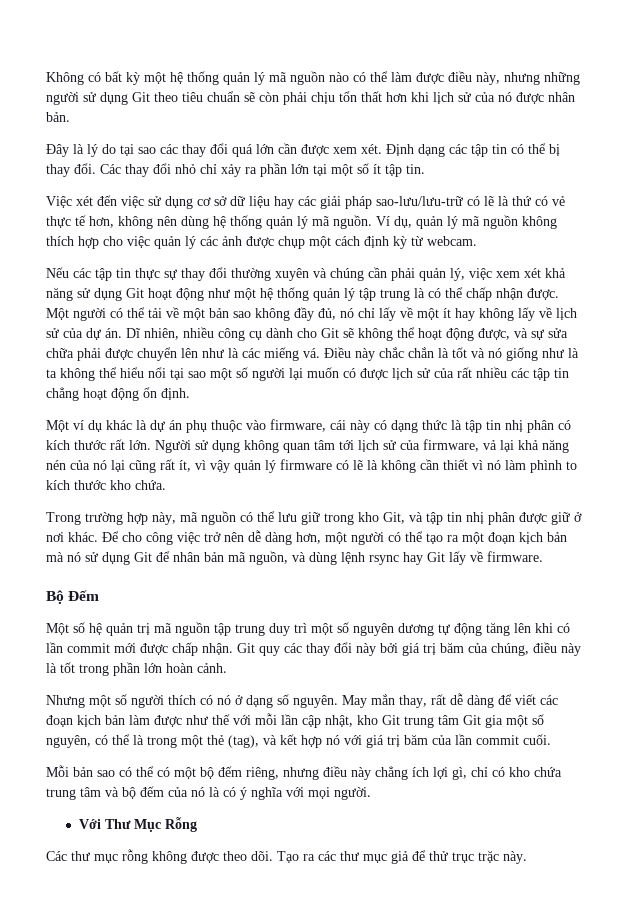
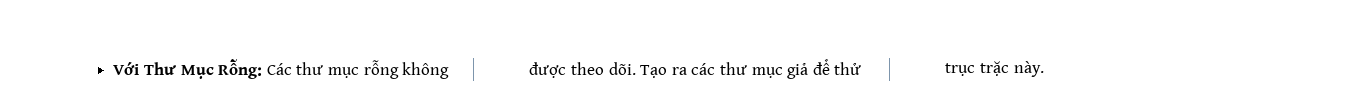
[46,71,580,85] [46,91,575,105] [46,112,70,122] [46,143,560,157] [46,163,425,177] [46,195,565,209] [46,215,557,229] [46,236,477,249] [46,267,566,281] [46,287,559,301] [46,307,577,321] [46,327,568,341] [46,347,579,361] [46,367,569,381] [46,387,190,401] [46,419,571,433] [46,439,569,453] [46,459,577,473] [46,480,166,490] [46,511,582,525] [46,530,567,545] [46,551,543,565] [46,590,100,604] [46,622,570,636] [46,642,581,656] [46,662,227,676] [46,693,558,708] [46,713,544,728] [46,734,551,748] [46,765,562,780] [46,786,371,800] Không có bất kỳ một hệ thống quản lý mã nguồn nào có thể làm được điều này, nhưng những người sử dụng Git theo tiêu chuẩn sẽ còn phải chịu tổn thất hơn khi lịch sử của nó được nhân bản. // Đây là lý do tại sao các thay đổi quá lớn cần được xem xét. Định dạng các tập tin có thể bị thay đổi. Các thay đổi nhỏ chỉ xảy ra phần lớn tại một số ít tập tin. // Việc xét đến việc sử dụng cơ sở dữ liệu hay các giải pháp sao-lưu/lưu-trữ có lẽ là thứ có vẻ thực tế hơn, không nên dùng hệ thống quản lý mã nguồn. Ví dụ, quản lý mã nguồn không thích hợp cho việc quản lý các ảnh được chụp một cách định kỳ từ webcam. // Nếu các tập tin thực sự thay đổi thường xuyên và chúng cần phải quản lý, việc xem xét khả năng sử dụng Git hoạt động như một hệ thống quản lý tập trung là có thể chấp nhận được. Một người có thể tải về một bản sao không đầy đủ, nó chỉ lấy về một ít hay không lấy về lịch sử của dự án. Dĩ nhiên, nhiều công cụ dành cho Git sẽ không thể hoạt động được, và sự sửa chữa phải được chuyển lên như là các miếng vá. Điều này chắc chắn là tốt và nó giống như là ta không thể hiểu nổi tại sao một số người lại muốn có được lịch sử của rất nhiều các tập tin chẳng hoạt động ổn định. // Một ví dụ khác là dự án phụ thuộc vào firmware, cái này có dạng thức là tập tin nhị phân có kích thước rất lớn. Người sử dụng không quan tâm tới lịch sử của firmware, vả lại khả năng nén của nó lại cũng rất ít, vì vậy quản lý firmware có lẽ là không cần thiết vì nó làm phình to kích thước kho chứa. // Trong trường hợp này, mã nguồn có thể lưu giữ trong kho Git, và tập tin nhị phân được giữ ở nơi khác. Để cho công việc trở nên dễ dàng hơn, một người có thể tạo ra một đoạn kịch bản mà nó sử dụng Git để nhân bản mã nguồn, và dùng lệnh rsync hay Git lấy về firmware. // Bộ Đếm // Một số hệ quản trị mã nguồn tập trung duy trì một số nguyên dương tự động tăng lên khi có lần commit mới được chấp nhận. Git quy các thay đổi này bởi giá trị băm của chúng, điều này là tốt trong phần lớn hoàn cảnh. // Nhưng một số người thích có nó ở dạng số nguyên. May mắn thay, rất dễ dàng để viết các đoạn kịch bản làm được như thế với mỗi lần cập nhật, kho Git trung tâm Git gia một số nguyên, có thể là trong một thẻ (tag), và kết hợp nó với giá trị băm của lần commit cuối. // Mỗi bản sao có thể có một bộ đếm riêng, nhưng điều này chẳng ích lợi gì, chỉ có kho chứa trung tâm và bộ đếm của nó là có ý nghĩa với mọi người. // -> (113, 68) none
[165,817,198,832] Rỗng // -> [218,59,263,79] Rỗng:

